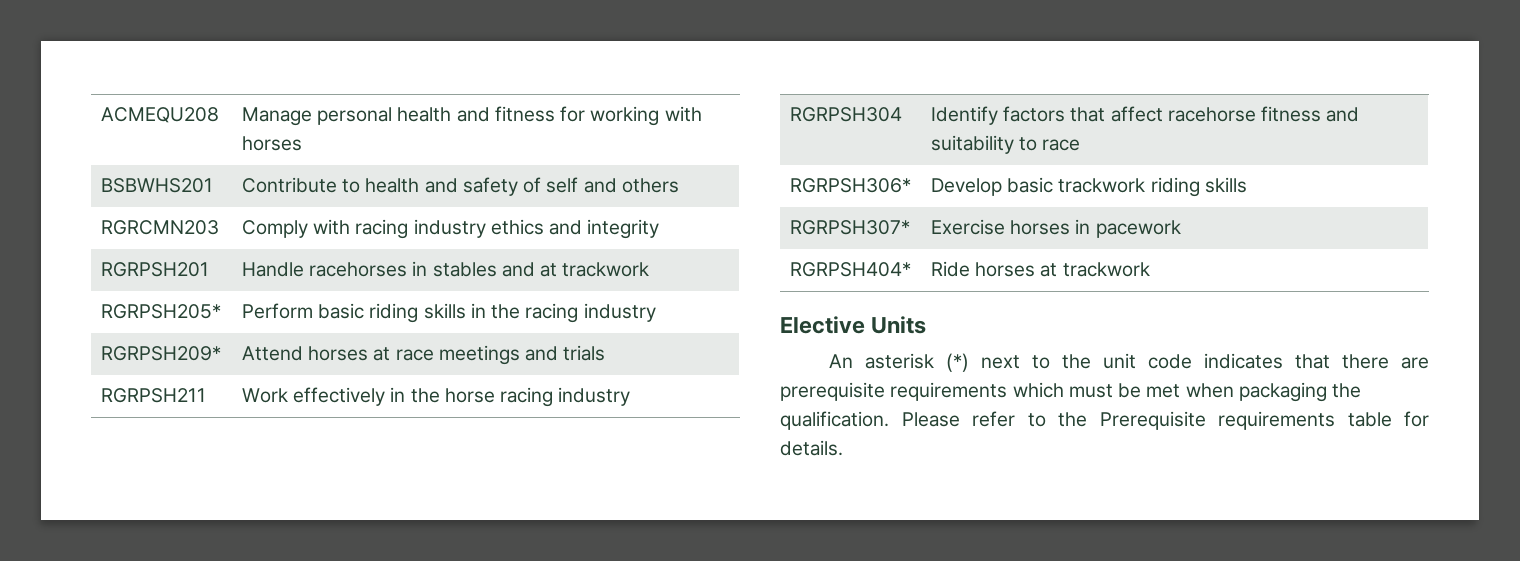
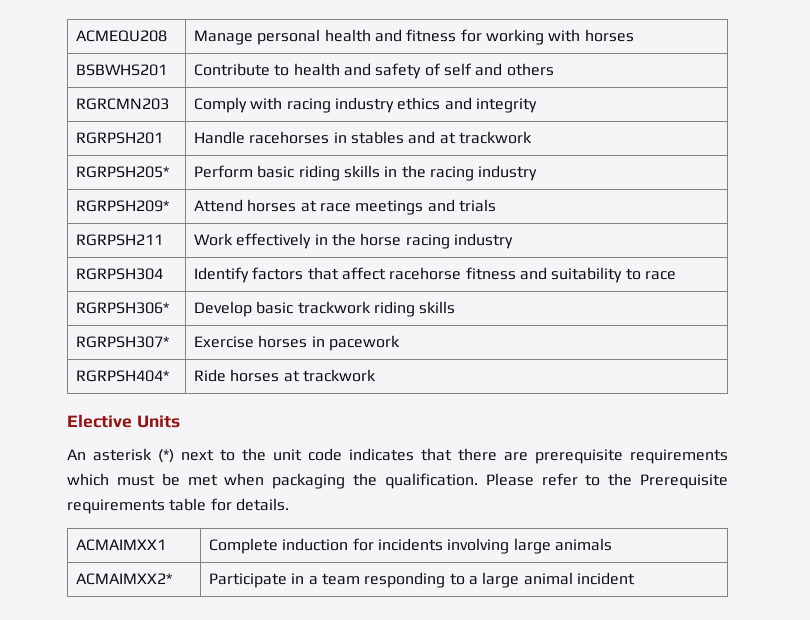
(843, 448) none -> [76,539,167,551] [209,538,612,554] [76,573,173,585] [209,572,635,588] // ACMAIMXX1 | Complete induction for incidents involving large animals // ACMAIMXX2* | Participate in a team responding to a large animal incident

